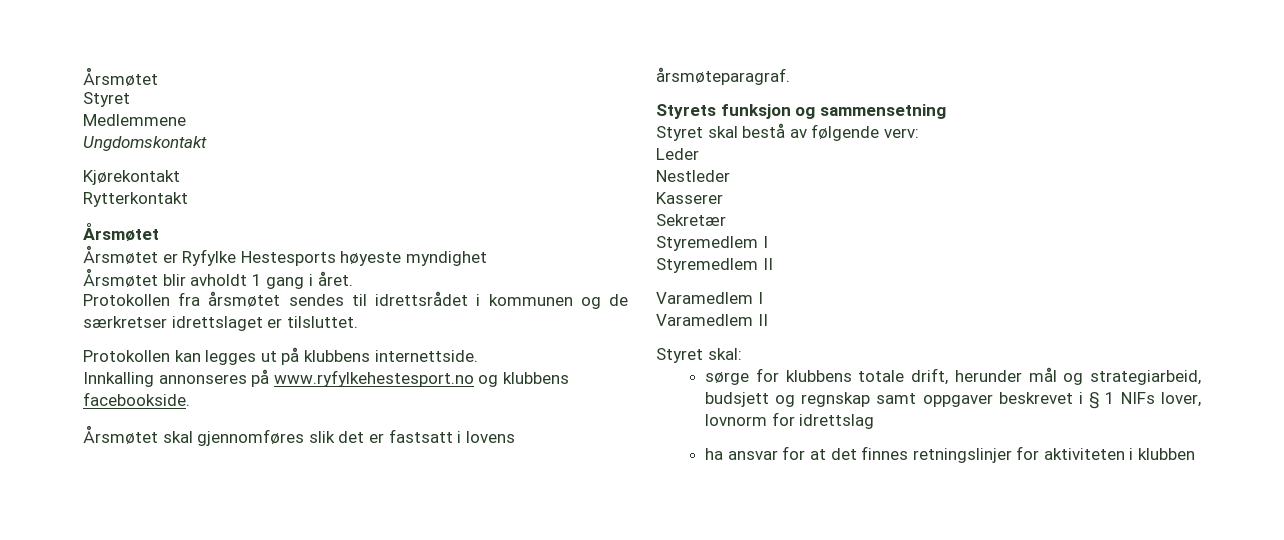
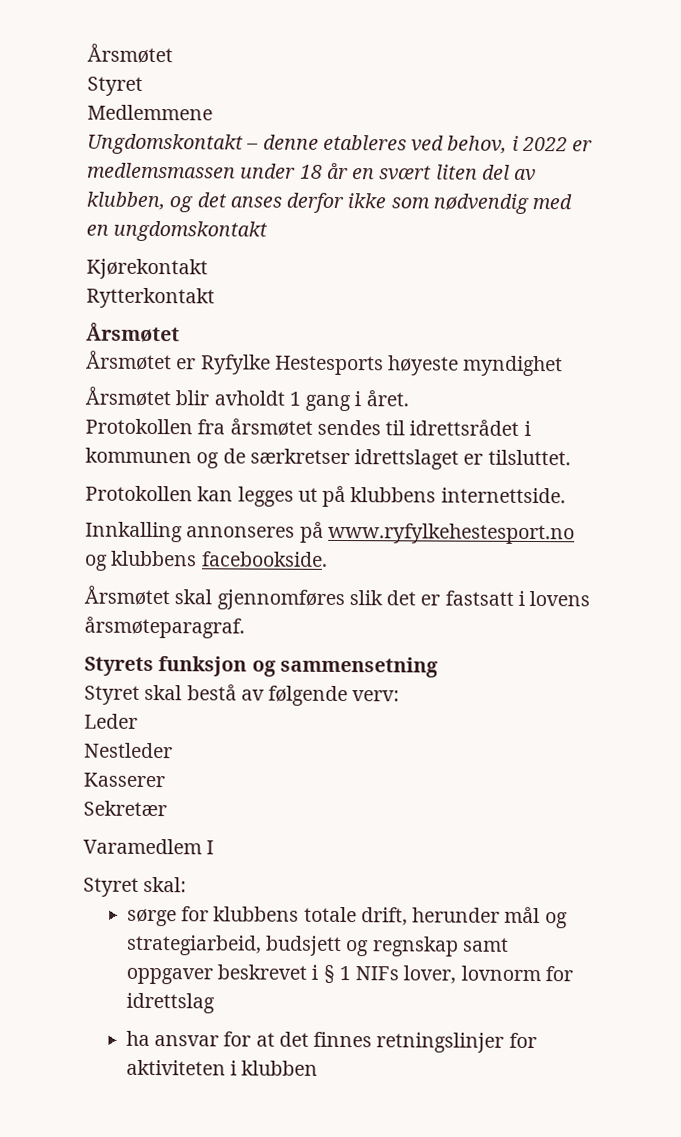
(207, 143) none -> [246,134,594,154] [87,162,537,181] [86,191,573,214] [86,220,269,242] – denne etableres ved behov, i 2022 er medlemsmassen under 18 år en svært liten del av klubben, og det anses derfor ikke som nødvendig med en ungdomskontakt
[656,236,768,251] [656,258,773,273] // Styremedlem I // Styremedlem II -> (167, 808) none
[656,314,768,326] // Varamedlem II -> (215, 847) none

